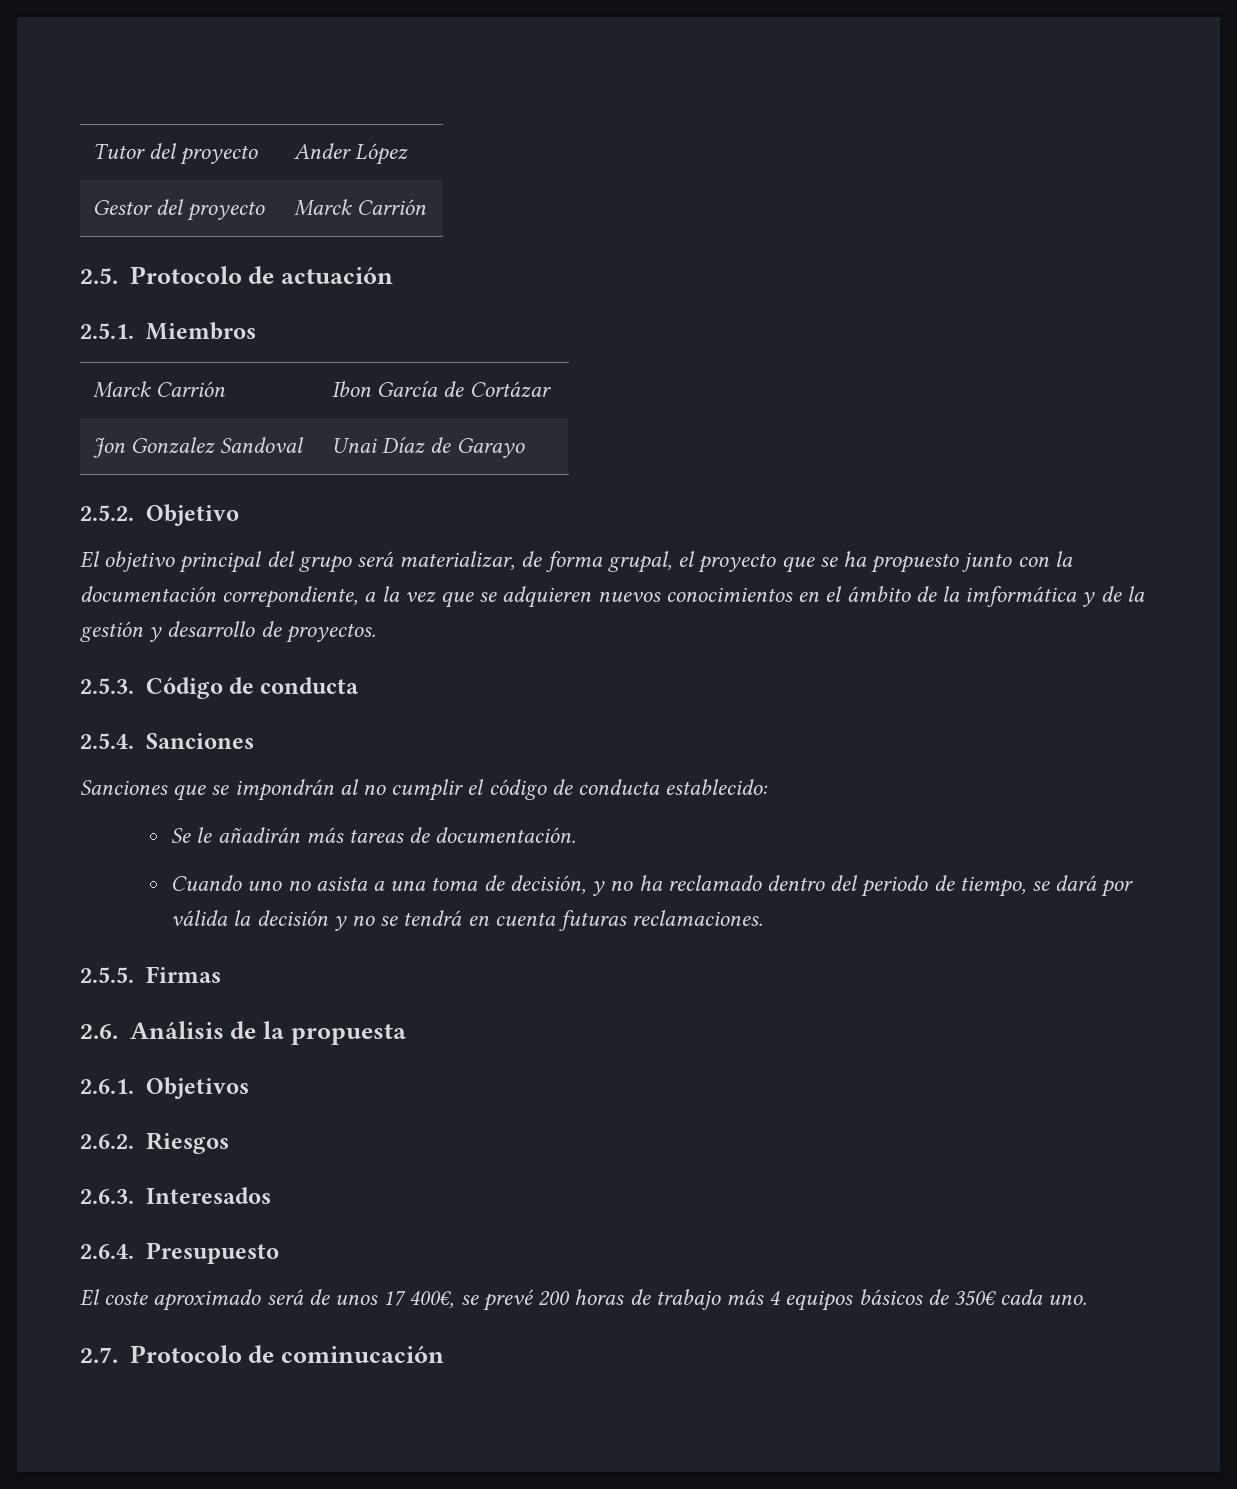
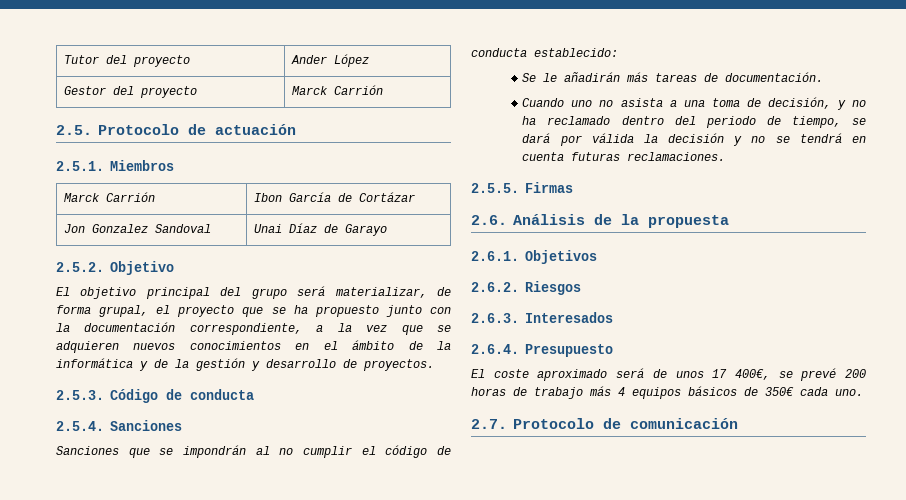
[222,586,359,608] correpondiente, -> [189,323,302,335] correspondiente,
[965,586,1078,607] imformática -> [56,358,133,368] informática
[281,1346,445,1363] cominucación -> [630,418,738,429] comunicación

